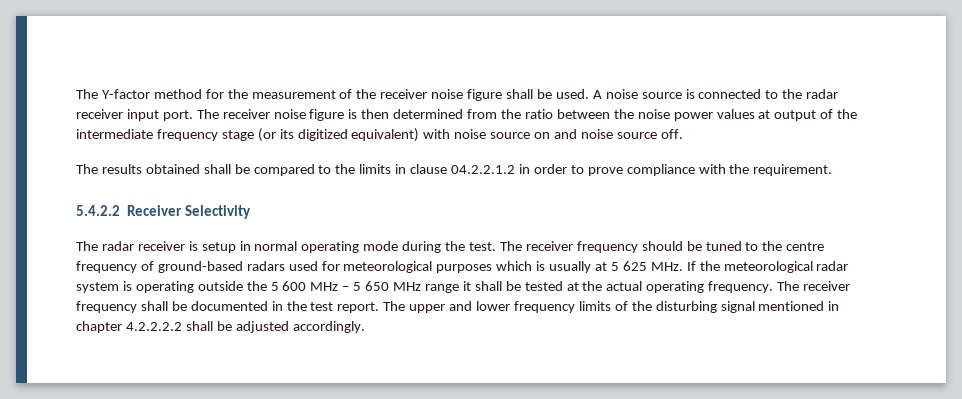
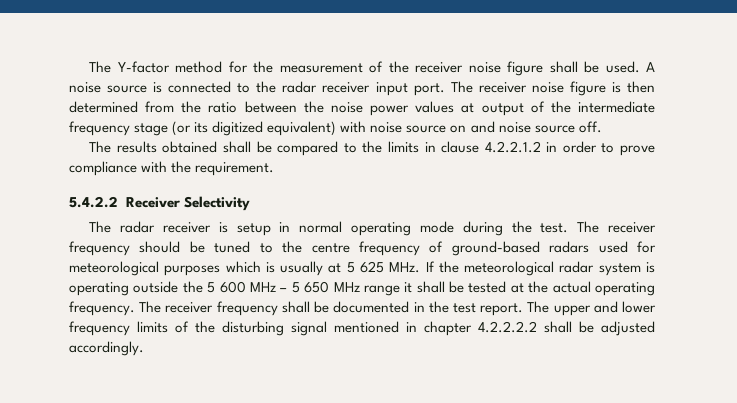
[451,165,516,174] 04.2.2.1.2 -> [484,141,541,153] 4.2.2.1.2

